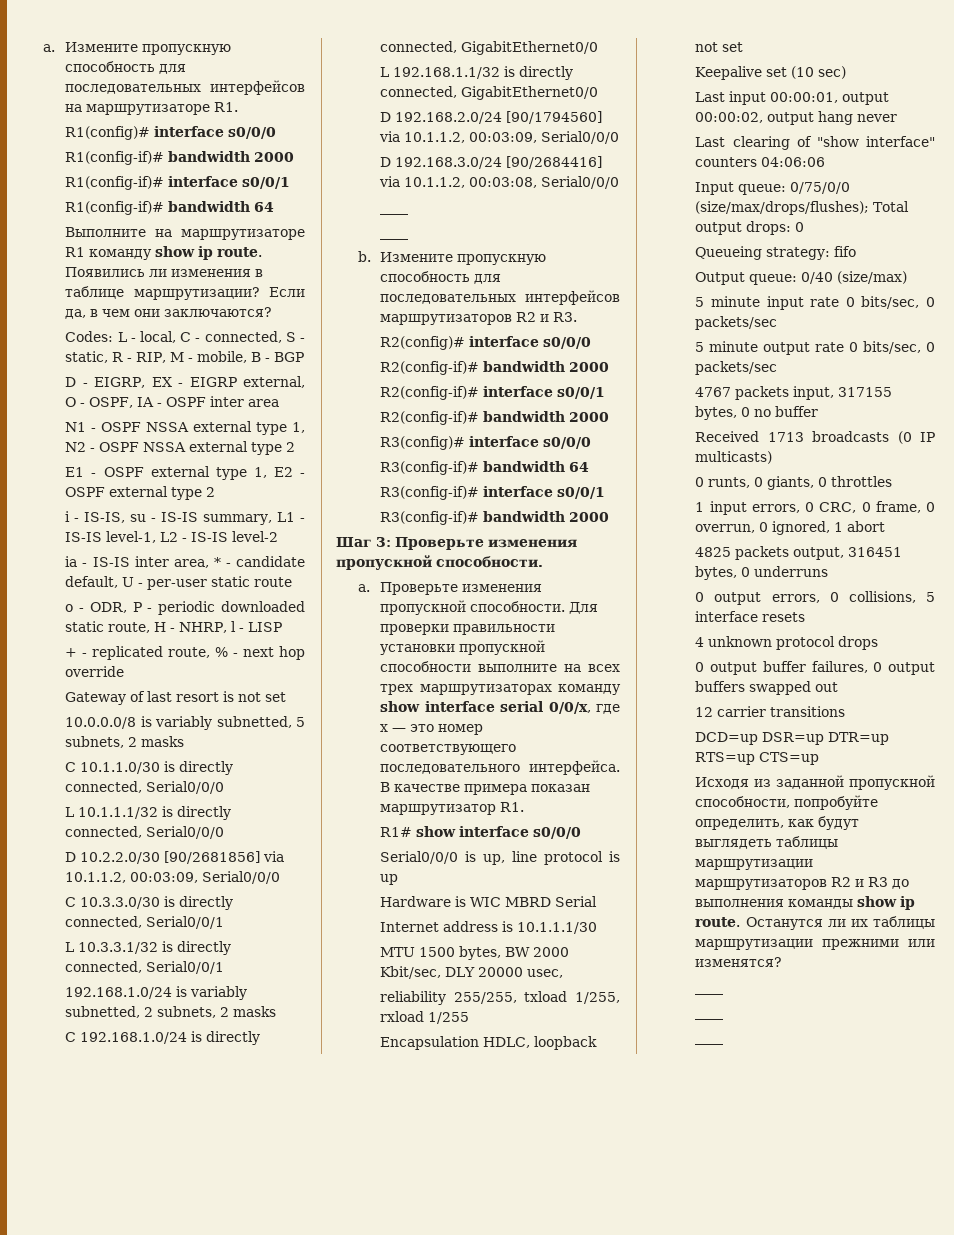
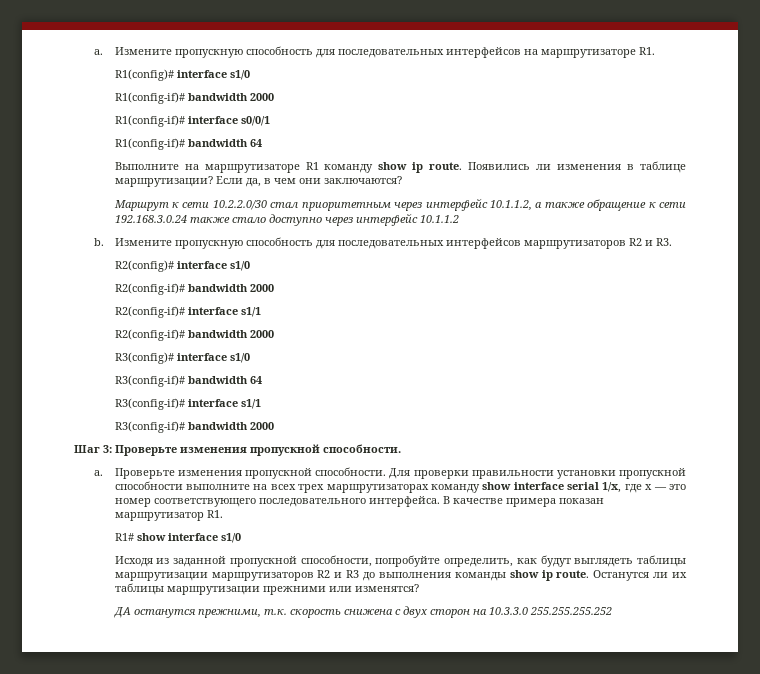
[228,127,277,139] s0/0/0 -> [229,70,250,80] s1/0
[65,331,305,343] [65,351,305,363] [65,376,305,388] [65,396,280,408] [65,421,305,435] [65,441,296,455] [65,466,305,480] [65,486,216,500] [65,511,305,525] [65,531,279,543] [65,556,305,568] [65,576,293,590] [65,601,305,615] [65,621,283,633] [65,646,305,660] [65,666,125,677] [65,691,287,705] [65,716,305,730] [65,736,185,748] [65,761,234,775] [65,781,225,794] [65,806,232,820] [65,826,225,839] [65,851,285,864] [65,871,281,884] [65,896,234,910] [65,916,225,929] [65,941,232,955] [65,961,225,974] [65,986,248,1000] [65,1006,277,1018] [65,1031,261,1045] [380,41,599,55] [380,66,574,80] [380,86,599,100] [380,111,603,124] [379,131,620,144] [380,156,603,169] [379,176,620,189] [380,212,409,215] [380,237,409,240] Codes: L - local, C - connected, S - static, R - RIP, M - mobile, B - BGP // D - EIGRP, EX - EIGRP external, O - OSPF, IA - OSPF inter area // N1 - OSPF NSSA external type 1, N2 - OSPF NSSA external type 2 // E1 - OSPF external type 1, E2 - OSPF external type 2 // i - IS-IS, su - IS-IS summary, L1 - IS-IS level-1, L2 - IS-IS level-2 // ia - IS-IS inter area, * - candidate default, U - per-user static route // o - ODR, P - periodic downloaded static route, H - NHRP, l - LISP // + - replicated route, % - next hop override // Gateway of last resort is not set // 10.0.0.0/8 is variably subnetted, 5 subnets, 2 masks // C 10.1.1.0/30 is directly connected, Serial0/0/0 // L 10.1.1.1/32 is directly connected, Serial0/0/0 // D 10.2.2.0/30 [90/2681856] via 10.1.1.2, 00:03:09, Serial0/0/0 // C 10.3.3.0/30 is directly connected, Serial0/0/1 // L 10.3.3.1/32 is directly connected, Serial0/0/1 // 192.168.1.0/24 is variably subnetted, 2 subnets, 2 masks // C 192.168.1.0/24 is directly connected, GigabitEthernet0/0 // L 192.168.1.1/32 is directly connected, GigabitEthernet0/0 // D 192.168.2.0/24 [90/1794560] via 10.1.1.2, 00:03:09, Serial0/0/0 // D 192.168.3.0/24 [90/2684416] via 10.1.1.2, 00:03:08, Serial0/0/0 // ____ // ____ -> [113,198,686,211] [114,213,459,226] Маршрут к сети 10.2.2.0/30 стал приоритетным через интерфейс 10.1.1.2, а также обращение к сети 192.168.3.0.24 также стало доступно через интерфейс 10.1.1.2
[543,337,592,349] s0/0/0 -> [229,261,250,271] s1/0
[557,387,606,399] s0/0/1 -> [240,307,261,317] s1/1
[543,437,592,449] s0/0/0 -> [229,353,250,363] s1/0
[557,487,606,499] s0/0/1 -> [240,399,261,409] s1/1
[548,702,591,714] 0/0/x, -> [602,482,622,493] 1/x,
[533,827,582,839] [380,851,620,865] [380,874,399,885] [380,896,598,907] [380,921,598,934] [380,946,570,960] [380,966,564,979] [380,991,620,1005] [380,1011,470,1024] [380,1036,598,1050] [695,42,744,52] [695,66,847,80] [695,91,890,105] [695,111,898,125] [695,136,935,150] [695,157,826,167] [695,182,851,195] [695,201,910,215] [695,221,805,235] [695,246,857,260] [695,271,908,285] [695,296,935,310] [695,316,778,330] [695,341,935,355] [695,361,778,375] [695,386,893,400] [695,406,819,420] [695,431,935,444] [695,451,773,464] [695,476,893,490] [695,501,935,515] [695,521,886,535] [695,546,903,560] [695,566,829,580] [695,591,935,605] [695,611,806,622] [695,636,879,650] [695,661,935,675] [695,681,839,695] [695,706,846,717] [695,732,890,745] [695,752,820,765] s0/0/0 // Serial0/0/0 is up, line protocol is up // Hardware is WIC MBRD Serial // Internet address is 10.1.1.1/30 // MTU 1500 bytes, BW 2000 Kbit/sec, DLY 20000 usec, // reliability 255/255, txload 1/255, rxload 1/255 // Encapsulation HDLC, loopback not set // Keepalive set (10 sec) // Last input 00:00:01, output 00:00:02, output hang never // Last clearing of "show interface" counters 04:06:06 // Input queue: 0/75/0/0 (size/max/drops/flushes); Total output drops: 0 // Queueing strategy: fifo // Output queue: 0/40 (size/max) // 5 minute input rate 0 bits/sec, 0 packets/sec // 5 minute output rate 0 bits/sec, 0 packets/sec // 4767 packets input, 317155 bytes, 0 no buffer // Received 1713 broadcasts (0 IP multicasts) // 0 runts, 0 giants, 0 throttles // 1 input errors, 0 CRC, 0 frame, 0 overrun, 0 ignored, 1 abort // 4825 packets output, 316451 bytes, 0 underruns // 0 output errors, 0 collisions, 5 interface resets // 4 unknown protocol drops // 0 output buffer failures, 0 output buffers swapped out // 12 carrier transitions // DCD=up DSR=up DTR=up RTS=up CTS=up -> [220,533,241,543] s1/0
[695,992,724,995] [695,1017,724,1020] [695,1042,724,1045] ____ // ____ // ____ -> [113,606,612,618] ДА останутся прежними, т.к. скорость снижена с двух сторон на 10.3.3.0 255.255.255.252

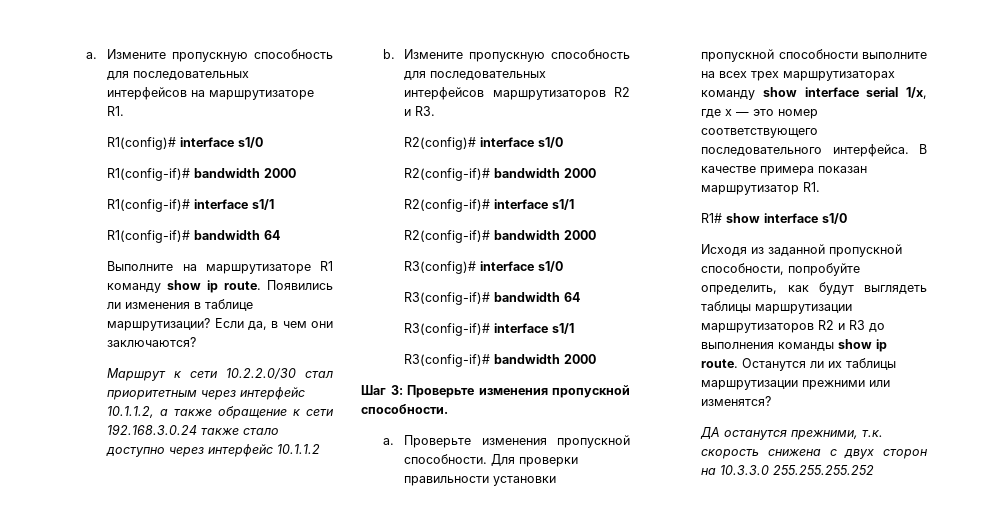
[240,116,270,126] s0/0/1 -> [252,199,275,210] s1/1

